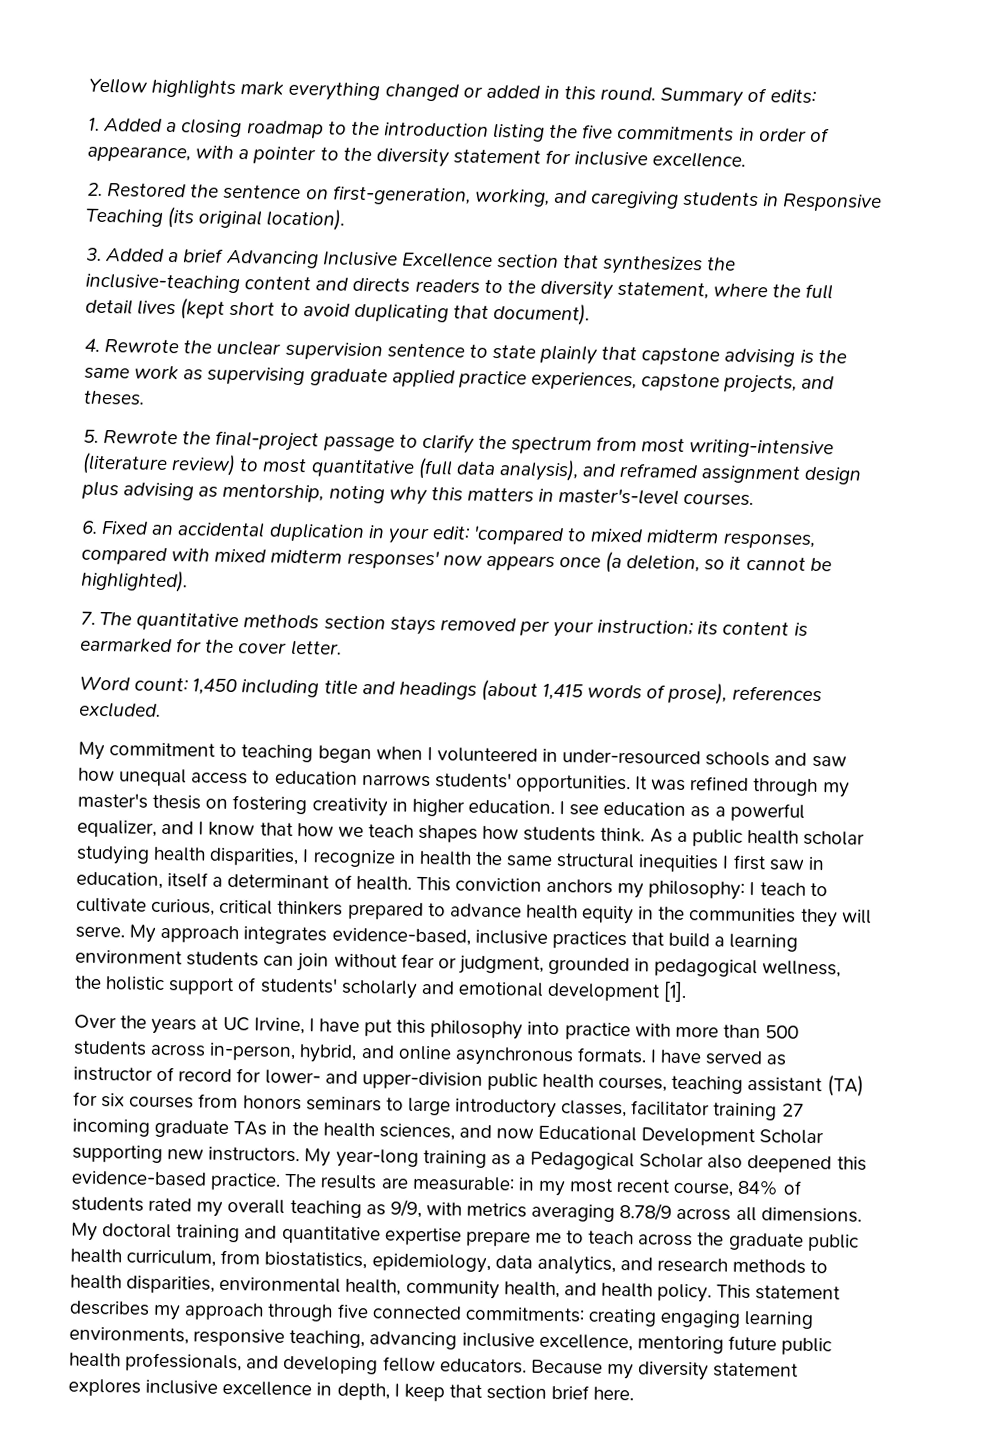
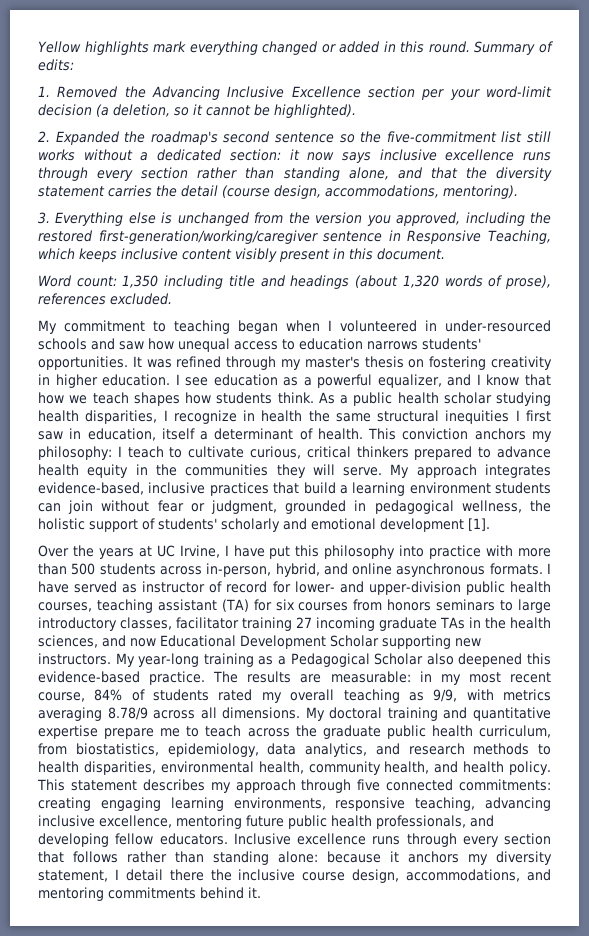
[103,117,830,143] [87,145,747,168] [87,182,883,212] [86,206,346,231] [86,247,737,276] [85,272,834,300] [85,298,591,326] [84,338,847,367] [84,365,835,394] [83,390,145,405] [83,429,835,459] [82,452,863,485] [81,480,755,506] [81,520,815,549] [81,546,601,571] Added a closing roadmap to the introduction listing the five commitments in order of appearance, with a pointer to the diversity statement for inclusive excellence. // 2. Restored the sentence on first-generation, working, and caregiving students in Responsive Teaching (its original location). // 3. Added a brief Advancing Inclusive Excellence section that synthesizes the inclusive-teaching content and directs readers to the diversity statement, where the full detail lives (kept short to avoid duplicating that document). // 4. Rewrote the unclear supervision sentence to state plainly that capstone advising is the same work as supervising graduate applied practice experiences, capstone projects, and theses. // 5. Rewrote the final-project passage to clarify the spectrum from most writing-intensive (literature review) to most quantitative (full data analysis), and reframed assignment design plus advising as mentorship, noting why this matters in master's-level courses. // 6. Fixed an accidental duplication in your edit: 'compared to mixed midterm responses, compared with mixed midterm responses' now appears once -> [57,86,552,100] [38,104,92,116] Removed the Advancing Inclusive Excellence section per your word-limit decision
[80,611,808,638] [80,637,342,656] 7. The quantitative methods section stays removed per your instruction; its content is earmarked for the cover letter. -> [38,131,552,145] [38,149,551,163] [38,167,553,181] [38,185,518,199] [38,212,551,226] [38,230,552,244] [38,248,445,262] 2. Expanded the roadmap's second sentence so the five-commitment list still works without a dedicated section: it now says inclusive excellence runs through every section rather than standing alone, and that the diversity statement carries the detail (course design, accommodations, mentoring). // 3. Everything else is unchanged from the version you approved, including the restored first-generation/working/caregiver sentence in Responsive Teaching, which keeps inclusive content visibly present in this document.
[192,678,238,696] 1,450 -> [122,275,159,288] 1,350
[542,683,584,701] 1,415 -> [402,275,439,288] 1,320
[530,1359,800,1381] [68,1378,635,1402] Because my diversity statement explores inclusive excellence in depth, I keep that section brief here. -> [233,833,551,847] [38,851,552,865] [38,869,552,883] [38,887,261,901] Inclusive excellence runs through every section that follows rather than standing alone: because it anchors my diversity statement, I detail there the inclusive course design, accommodations, and mentoring commitments behind it.

